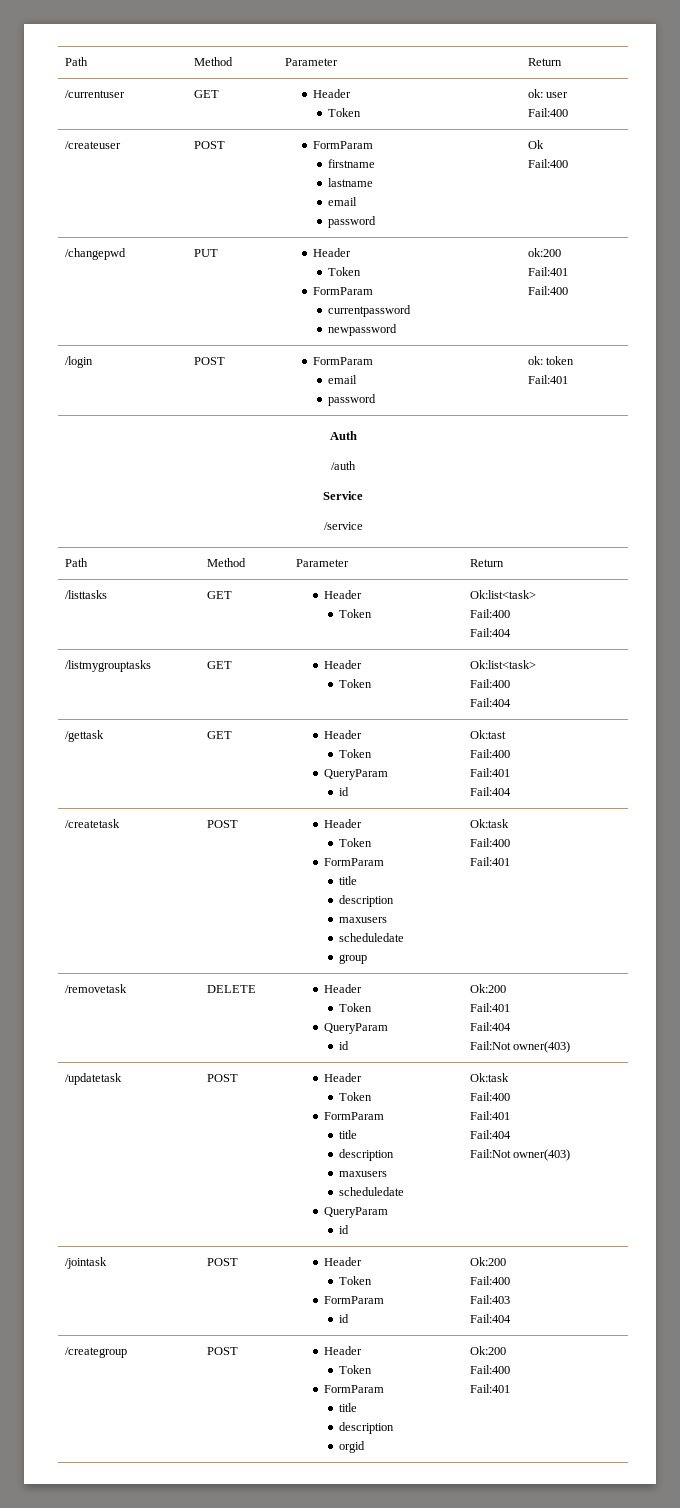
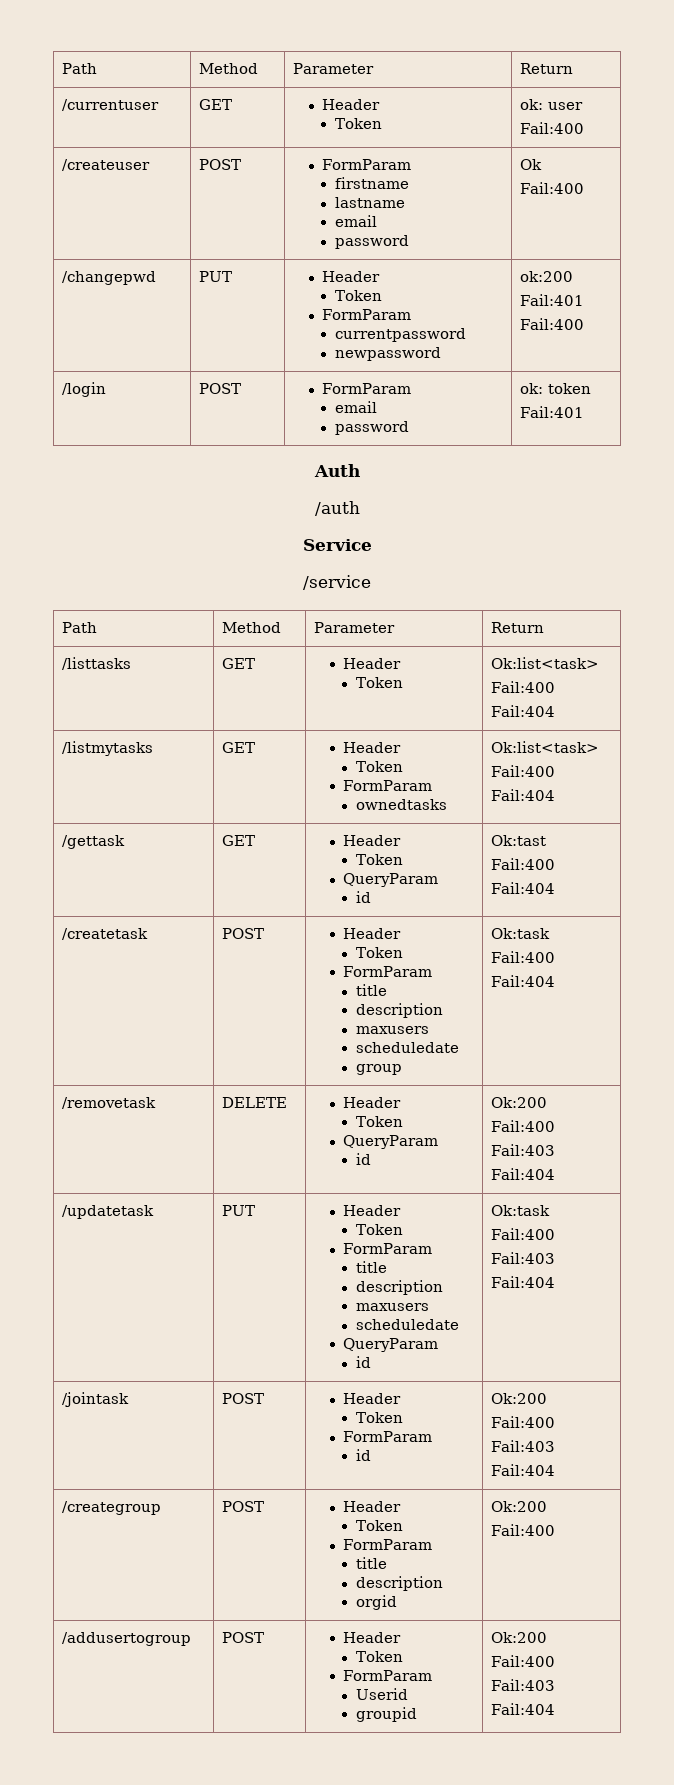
[64,660,151,672] [206,661,232,669] [324,660,363,669] [338,679,372,688] /listmygrouptasks | GET | Header // Token -> [62,741,154,756] [222,742,256,753] [343,742,402,753] [355,761,403,772] [343,780,433,791] [355,799,447,810] /listmytasks | GET | Header // Token // FormParam // ownedtasks
[469,768,510,777] // Fail:401 -> (556, 864) none
[469,857,510,866] Fail:401 -> [491,975,556,987] Fail:404
[469,1003,510,1012] [469,1022,511,1031] [469,1041,571,1053] Fail:401 // Fail:404 // Fail:Not owner(403) -> [491,1120,556,1132] [491,1144,556,1156] [491,1168,556,1180] Fail:400 // Fail:403 // Fail:404
[206,1074,238,1082] POST -> [222,1205,256,1216] PUT
[469,1111,510,1120] [469,1130,511,1139] [469,1149,571,1161] Fail:401 // Fail:404 // Fail:Not owner(403) -> [491,1252,556,1264] [491,1276,556,1288] Fail:403 // Fail:404
[469,1384,510,1393] // Fail:401 -> [62,1632,192,1646] [222,1632,265,1643] [343,1632,402,1643] [355,1651,403,1662] [343,1670,433,1681] [355,1688,408,1700] [355,1707,417,1722] [491,1632,548,1643] [491,1655,556,1667] [491,1679,556,1691] [491,1703,556,1715] // /addusertogroup | POST | Header // Token // FormParam // Userid // groupid | Ok:200 // Fail:400 // Fail:403 // Fail:404

